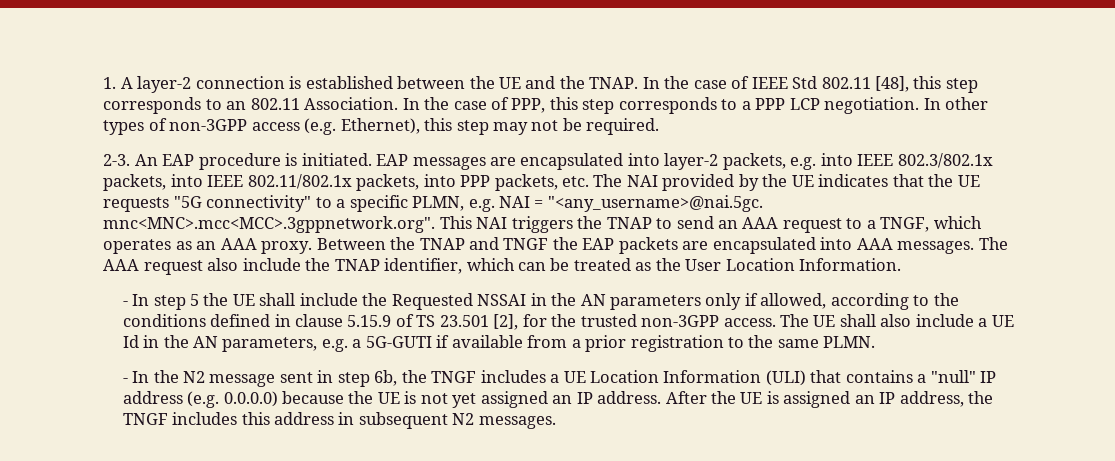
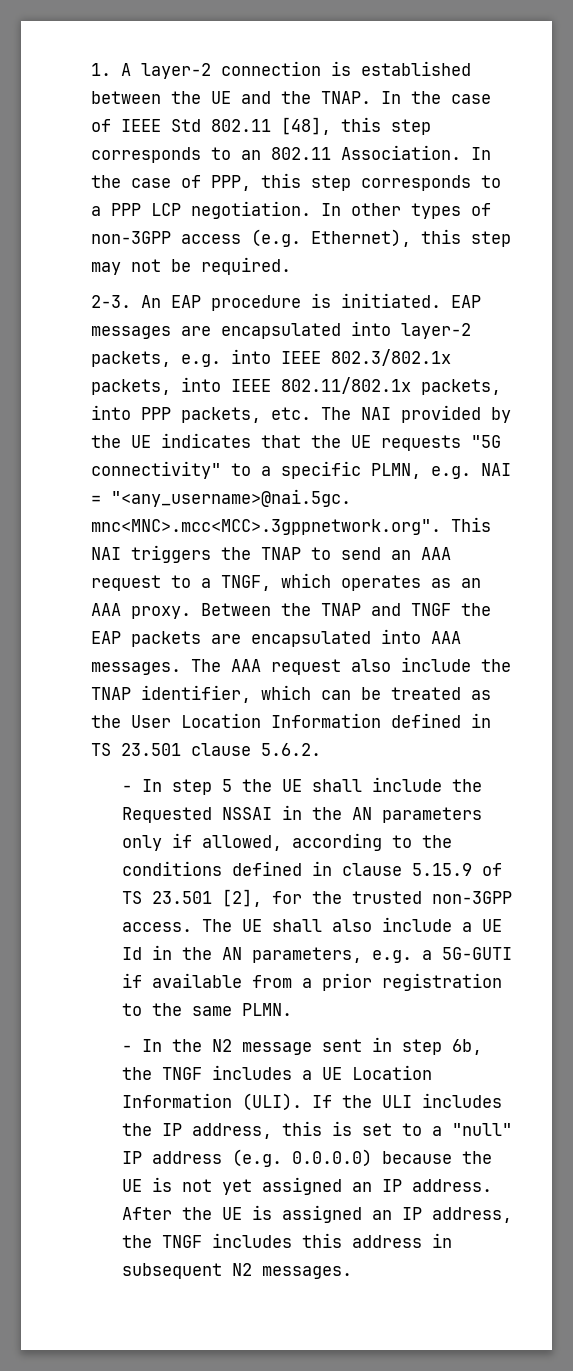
[799,258,902,271] Information. -> [270,713,491,728] [90,743,321,756] Information defined in TS 23.501 clause 5.6.2.
[765,370,913,386] (ULI) that contains -> [241,1093,502,1111] [121,1121,422,1139] (ULI). If the ULI includes the IP address, this is set to

